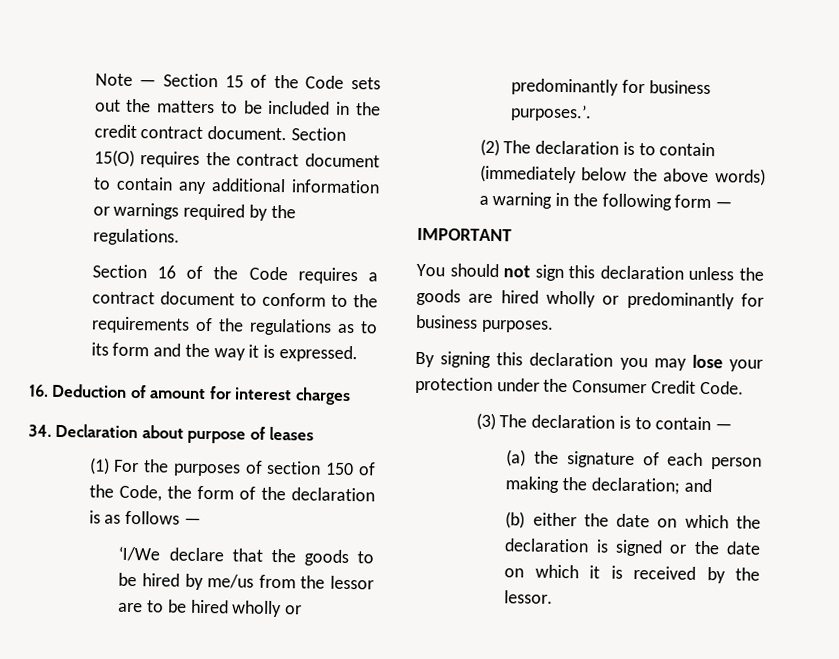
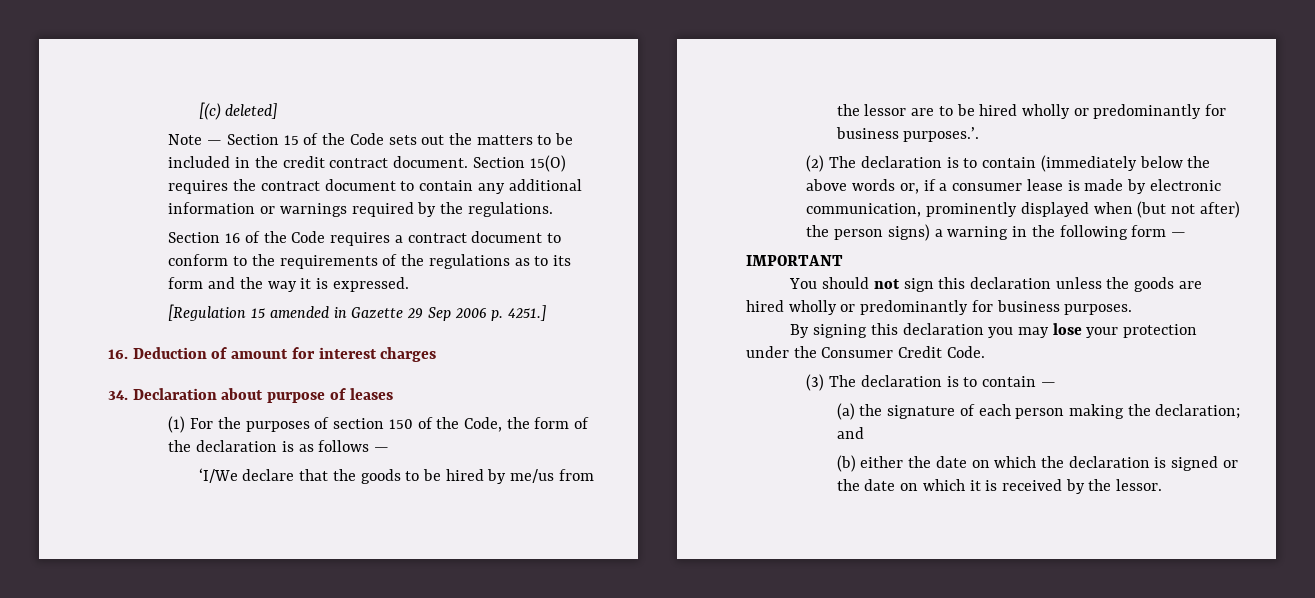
(94, 79) none -> [198,102,278,120] [(c) deleted] //
(358, 354) none -> [168,304,546,321] // [Regulation 15 amended in Gazette 29 Sep 2006 p. 4251.]
[715,168,766,186] words) -> [852,179,1221,194] [806,201,1240,218] [806,224,930,241] words or, if a consumer lease is made by electronic communication, prominently displayed when (but not after) the person signs)

